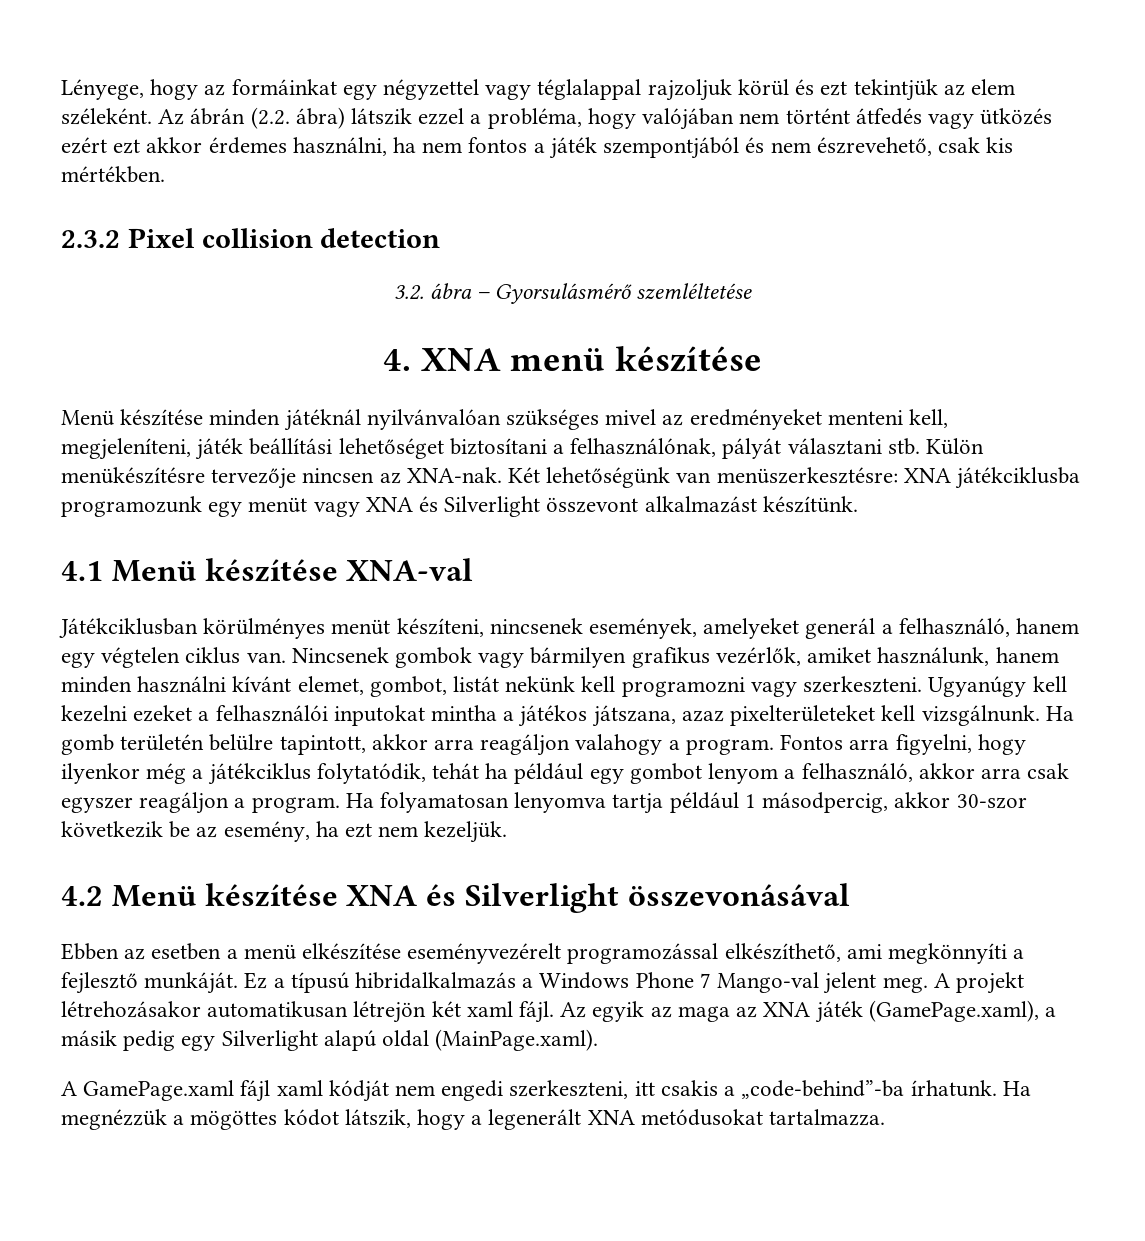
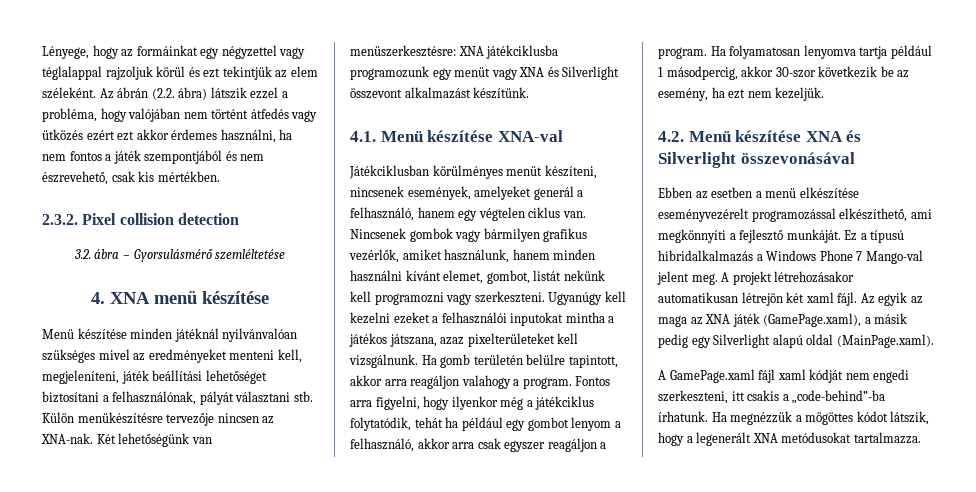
[61,230,120,248] 2.3.2 -> [42,214,78,225] 2.3.2.
[61,561,103,581] 4.1 -> [350,131,376,142] 4.1.
[61,886,103,906] 4.2 -> [658,131,684,142] 4.2.

